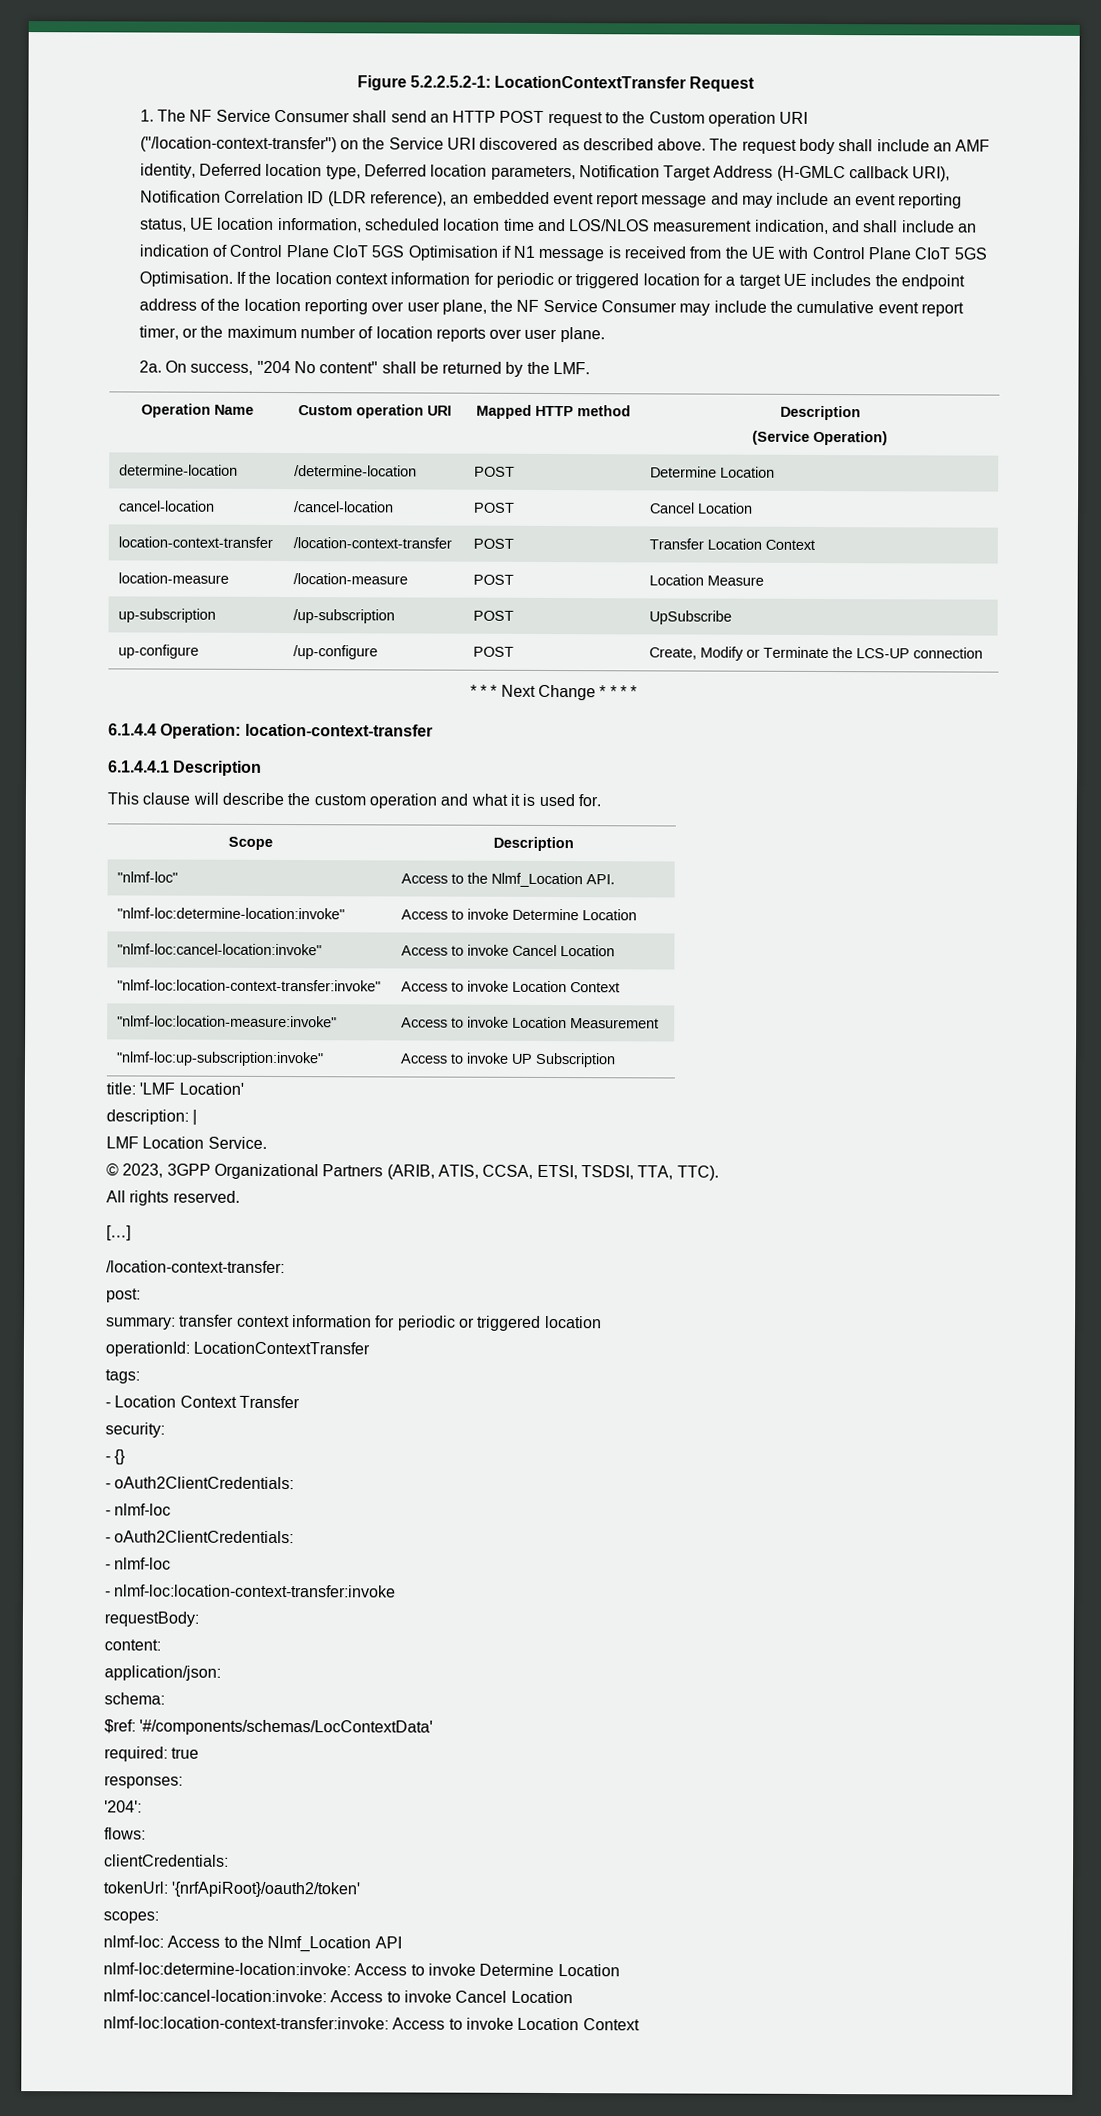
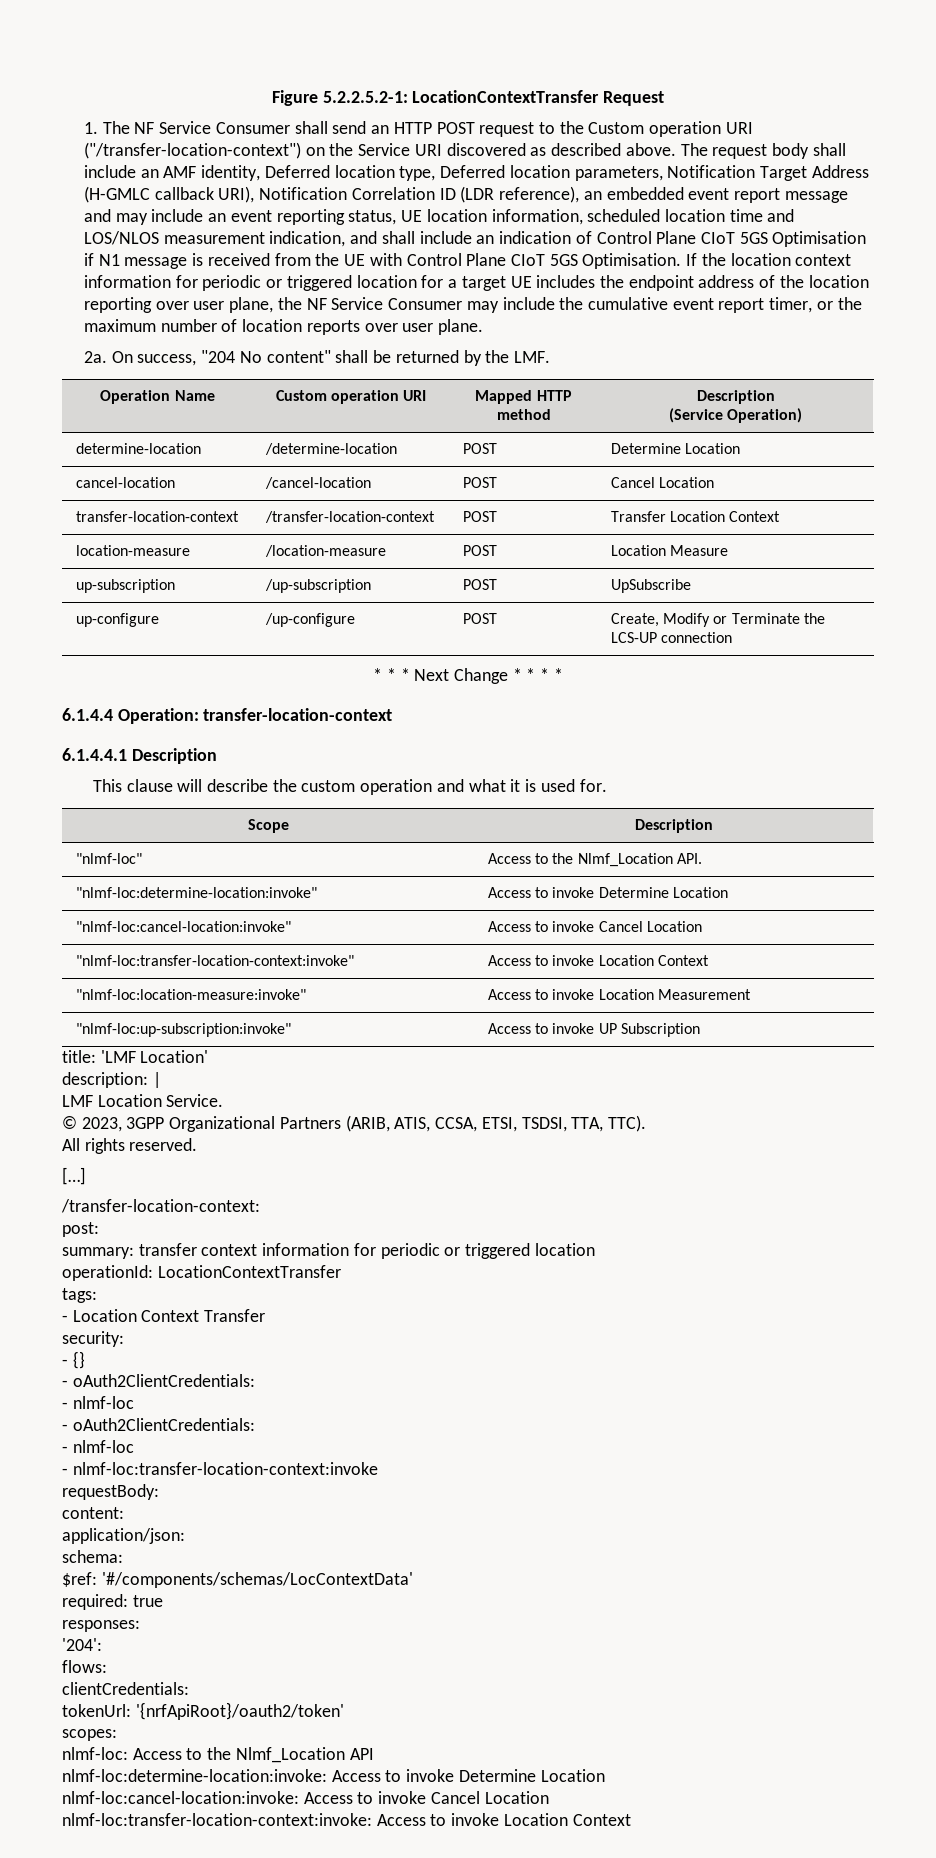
[139,136,337,153] ("/location-context-transfer") -> [83,142,301,159] ("/transfer-location-context")
[118,536,274,548] [293,537,453,549] location-context-transfer | /location-context-transfer -> [75,511,239,522] [264,511,435,523] transfer-location-context | /transfer-location-context
[244,723,433,737] location-context-transfer -> [203,708,393,721] transfer-location-context
[117,979,382,992] "nlmf-loc:location-context-transfer:invoke" -> [75,955,354,966] "nlmf-loc:transfer-location-context:invoke"
[106,1260,285,1274] /location-context-transfer: -> [61,1199,260,1213] /transfer-location-context:
[114,1584,397,1598] nlmf-loc:location-context-transfer:invoke -> [72,1462,378,1475] nlmf-loc:transfer-location-context:invoke
[103,2016,389,2030] nlmf-loc:location-context-transfer:invoke: -> [62,1813,372,1826] nlmf-loc:transfer-location-context:invoke:

